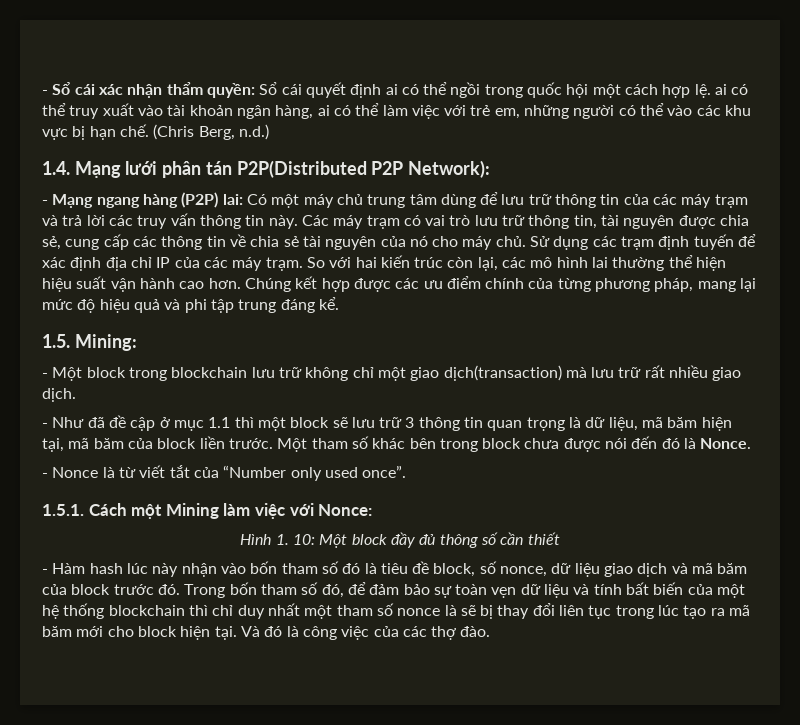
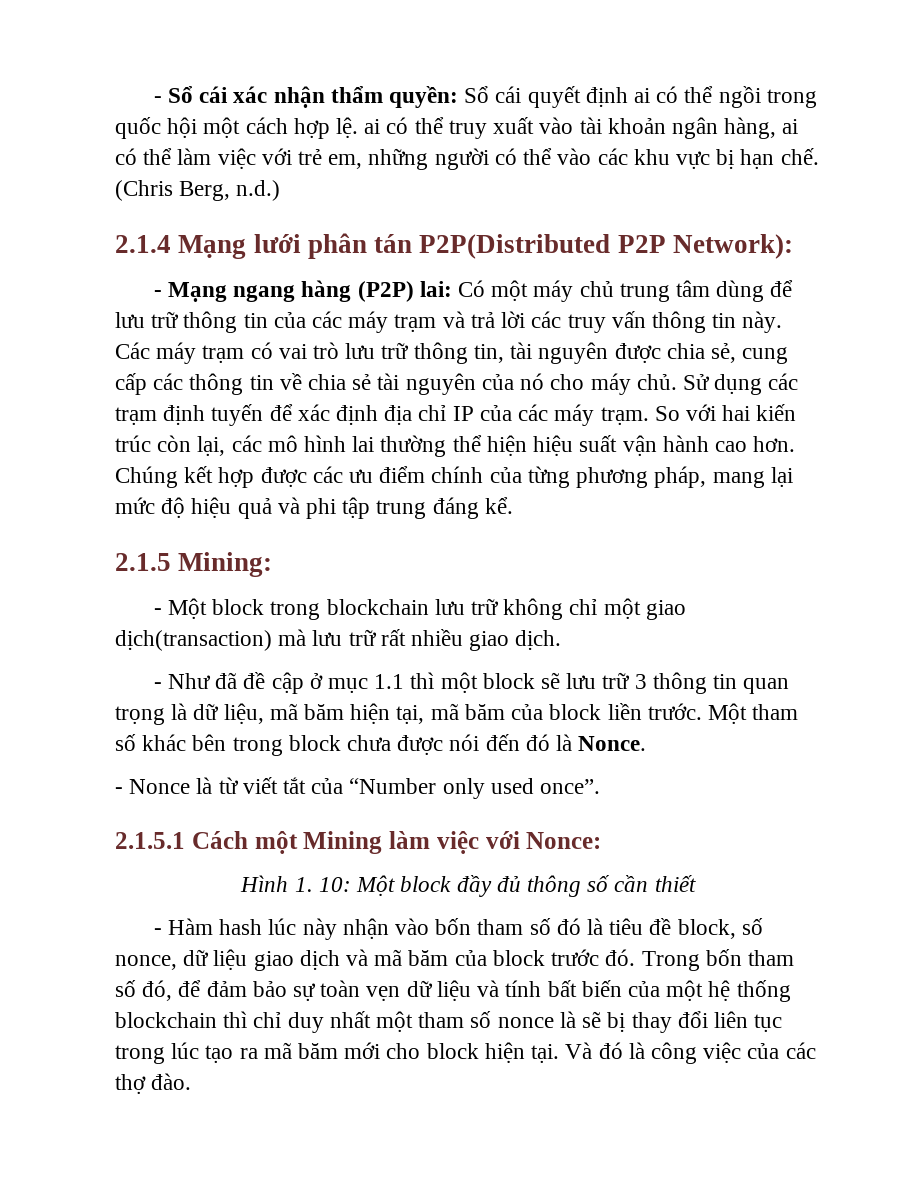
[42,161,70,175] 1.4. -> [115,235,171,253] 2.1.4
[42,334,70,348] 1.5. -> [115,553,171,571] 2.1.5
[42,504,84,516] 1.5.1. -> [115,832,185,849] 2.1.5.1

